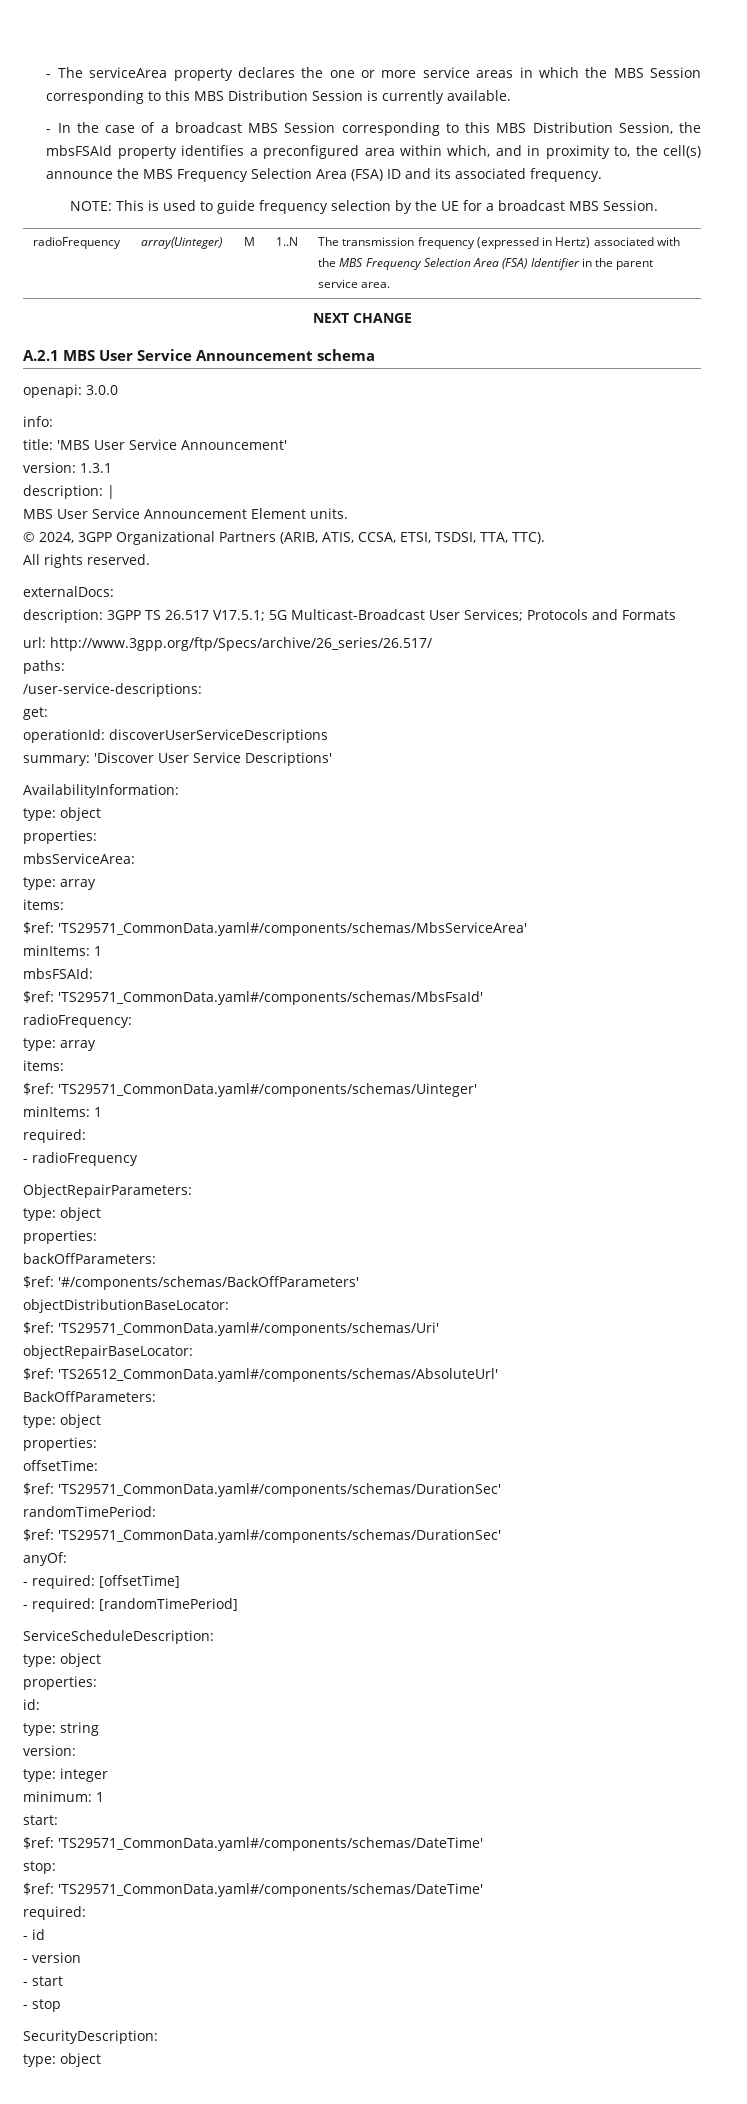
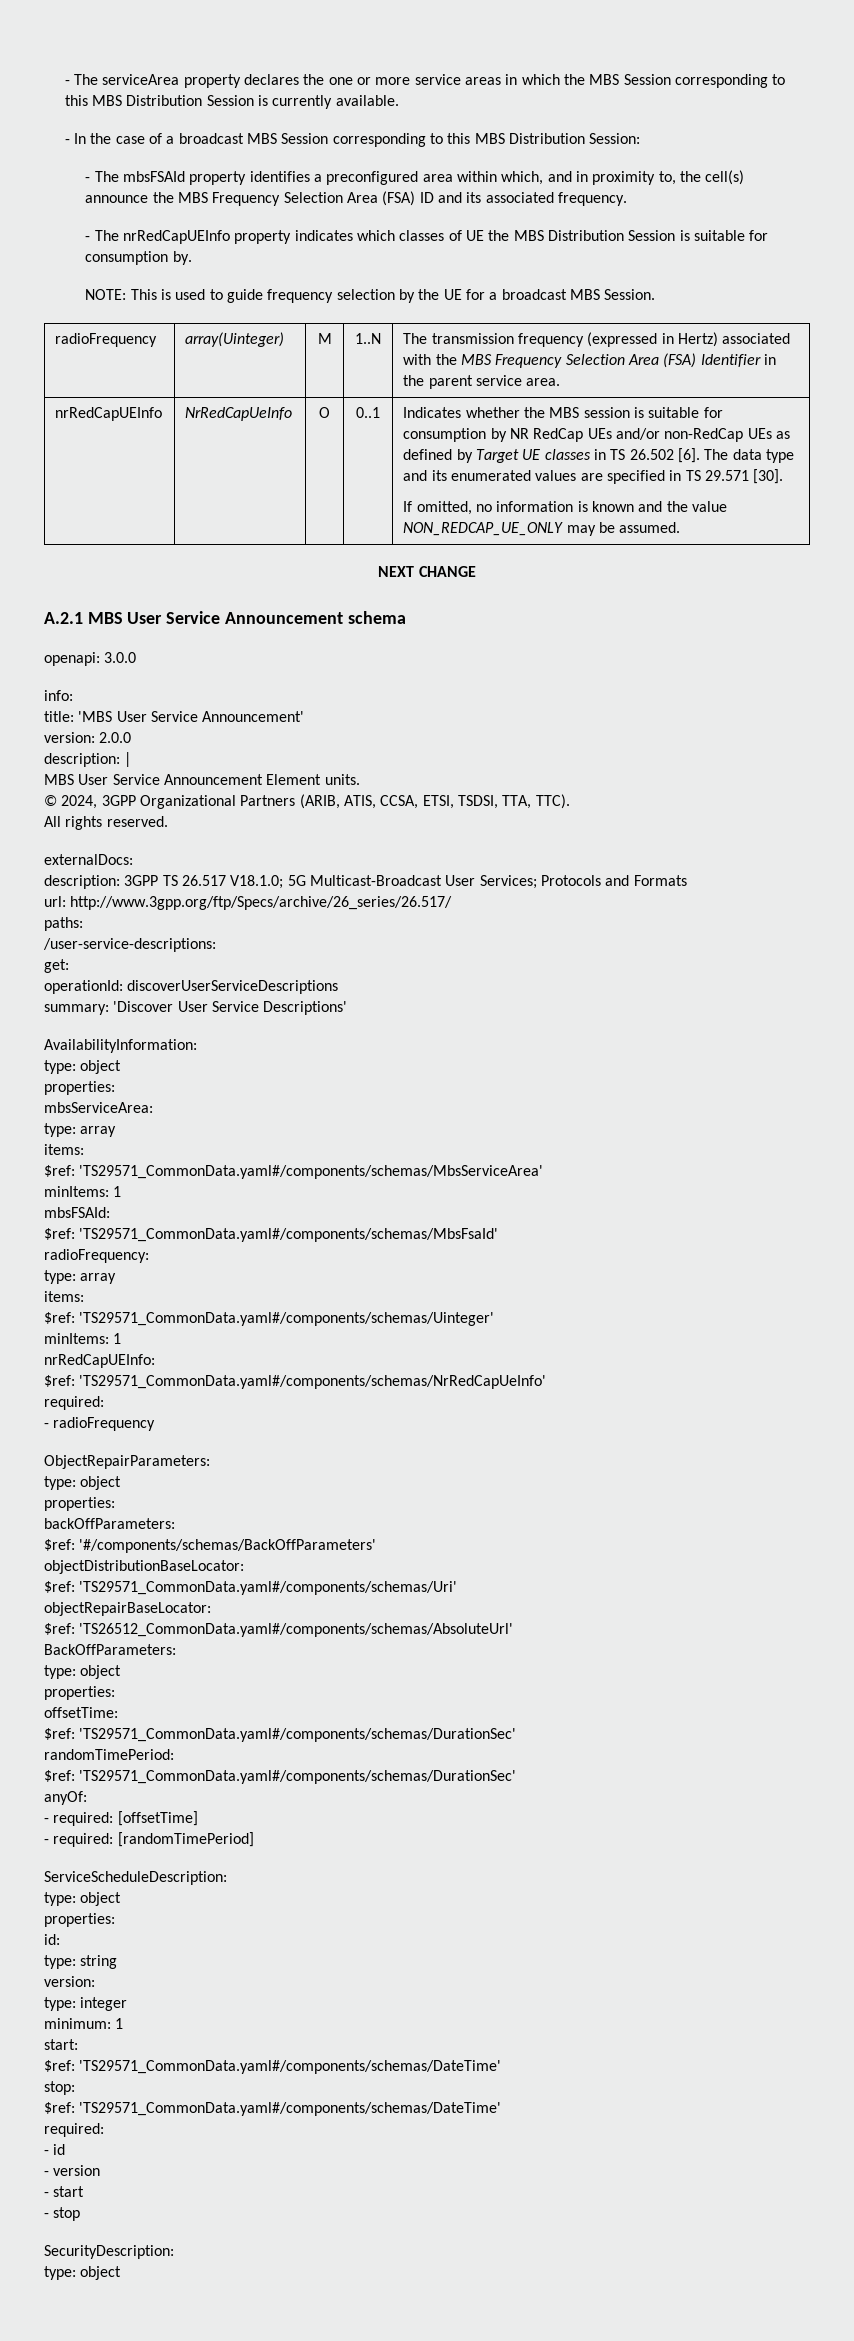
[618,122,701,134] Session, the -> [589,133,641,144] [85,171,119,182] Session: // - The
(603, 175) none -> [85,230,769,244] [85,251,192,265] // - The nrRedCapUEInfo property indicates which classes of UE the MBS Distribution Session is suitable for consumption by.
(391, 285) none -> [55,407,163,421] [185,407,293,421] [319,407,330,418] [356,407,380,418] [403,407,723,418] [403,428,790,442] [403,448,794,463] [403,469,784,484] [403,501,727,515] [403,522,681,536] // nrRedCapUEInfo | NrRedCapUeInfo | O | 0..1 | Indicates whether the MBS session is suitable for consumption by NR RedCap UEs and/or non-RedCap UEs as defined by Target UE classes in TS 26.502 [6]. The data type and its enumerated values are specified in TS 29.571 [30]. // If omitted, no information is known and the value NON_REDCAP_UE_ONLY may be assumed.
[80,463,112,473] 1.3.1 -> [99,732,132,743] 2.0.0
[213,610,265,621] V17.5.1; -> [230,875,284,889] V18.1.0;
(102, 1112) none -> [44,1354,155,1368] [44,1375,547,1389] // nrRedCapUEInfo: // $ref: 'TS29571_CommonData.yaml#/components/schemas/NrRedCapUeInfo'

